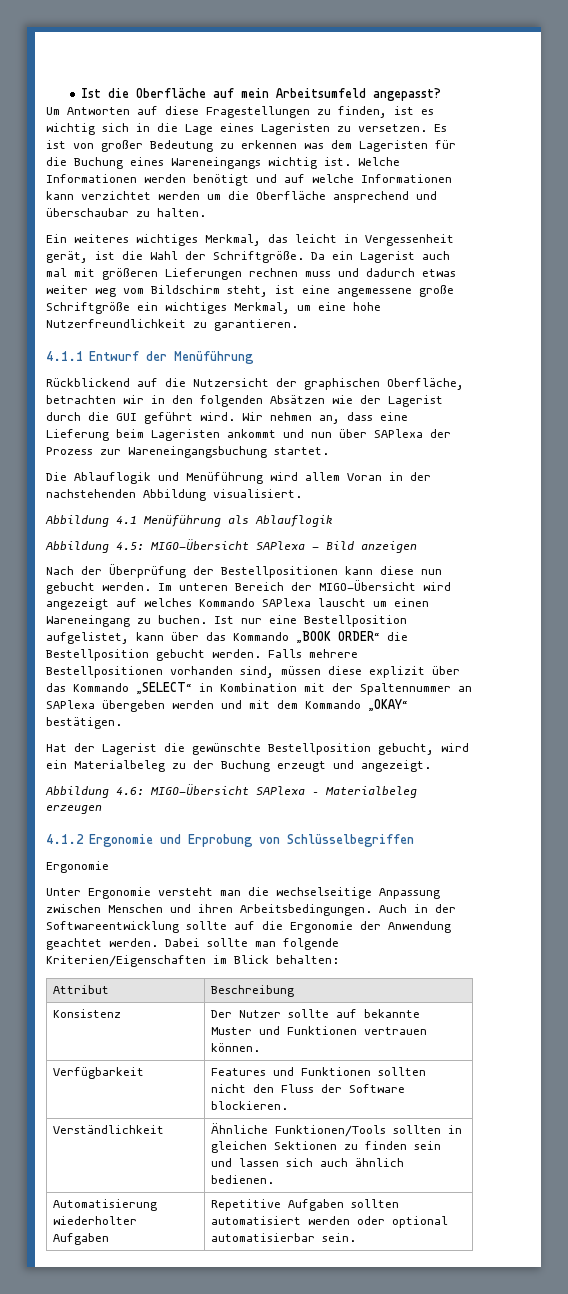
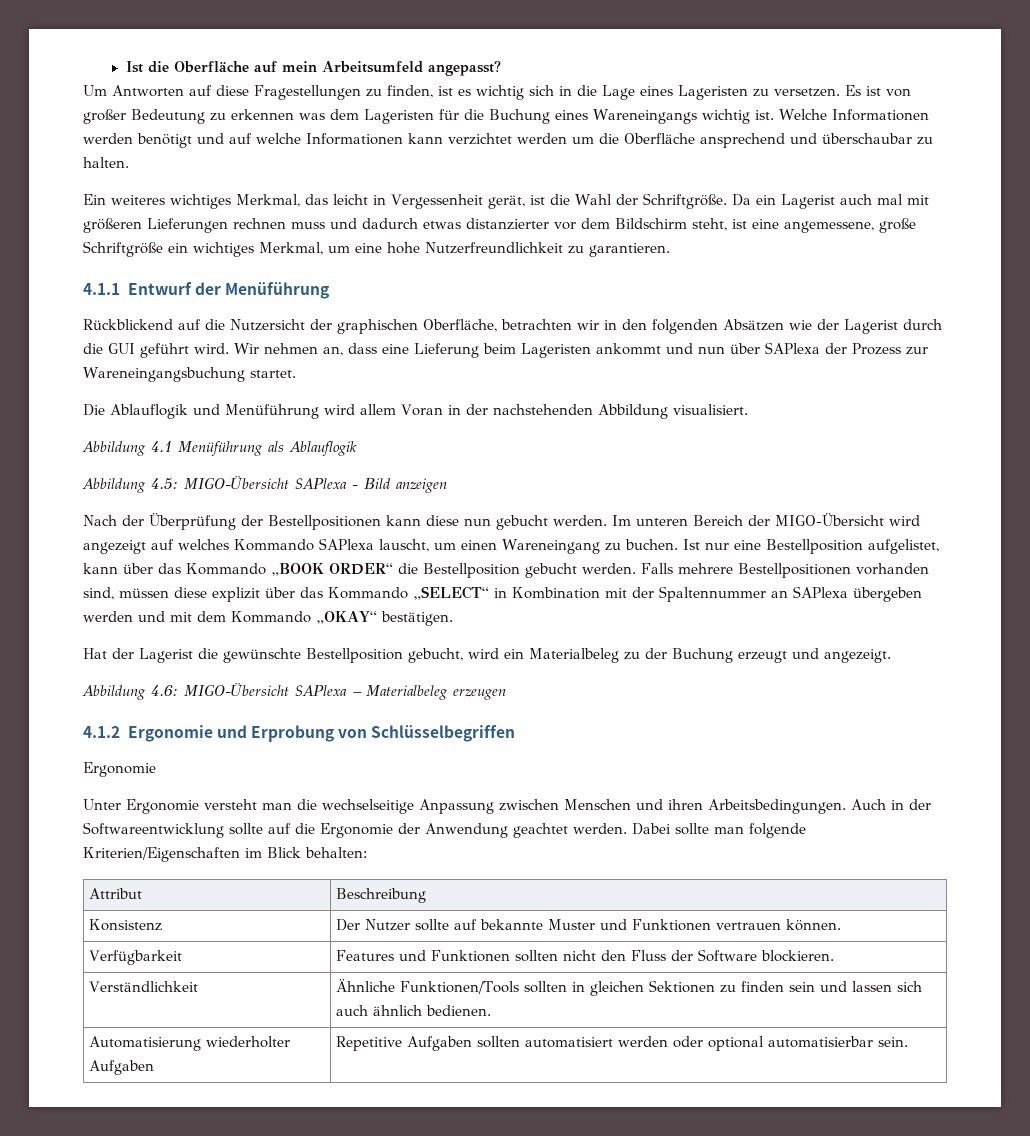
[46,285,144,297] weiter weg vom -> [466,218,610,230] distanzierter vor dem
[337,288,412,297] angemessene -> [784,221,874,233] angemessene,
[318,598,366,607] lauscht -> [379,539,429,552] lauscht,

